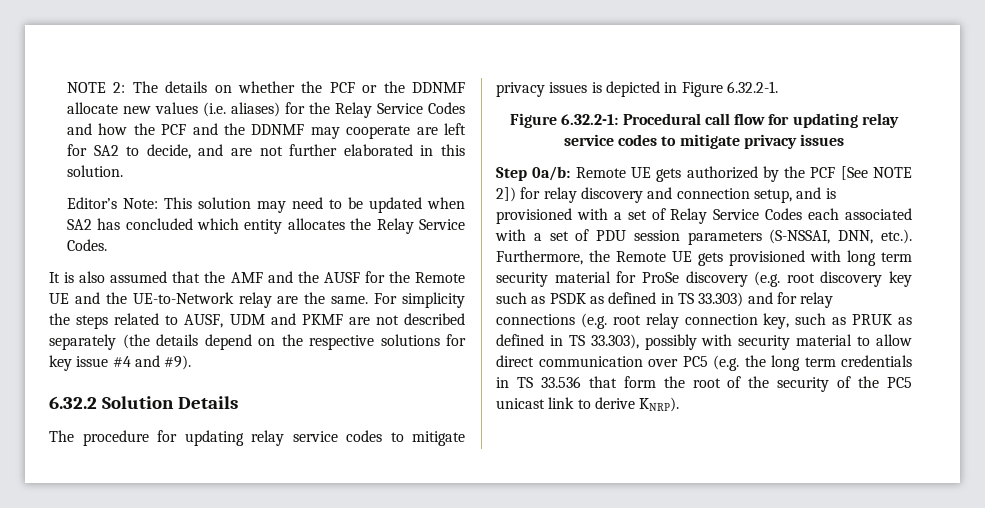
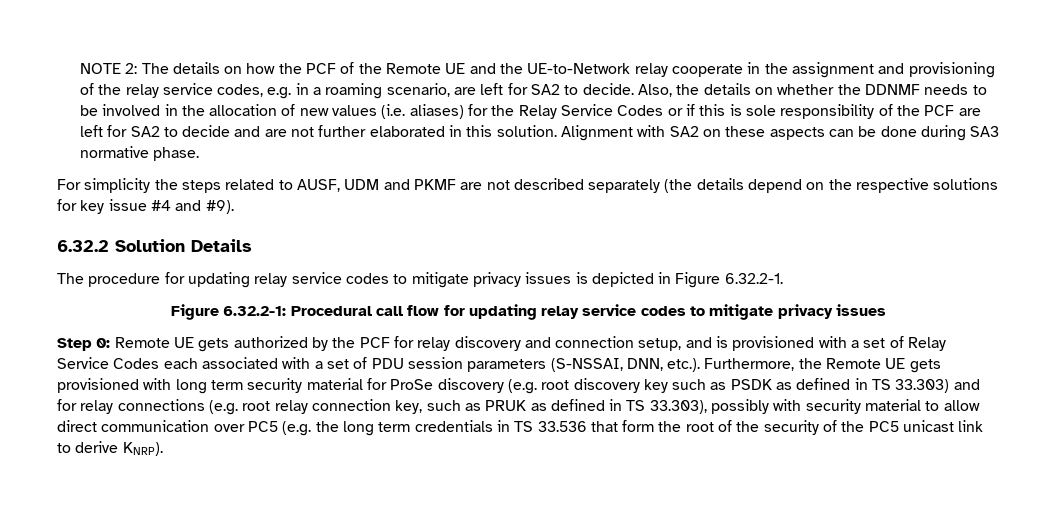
[237,81,465,93] [66,102,118,114] whether the PCF or the DDNMF allocate -> [246,62,995,78] [79,83,987,99] [79,104,296,116] how the PCF of the Remote UE and the UE-to-Network relay cooperate in the assignment and provisioning of the relay service codes, e.g. in a roaming scenario, are left for SA2 to decide. Also, the details on whether the DDNMF needs to be involved in the allocation of
[66,123,466,139] [66,144,191,159] and how the PCF and the DDNMF may cooperate are left for SA2 to decide, -> [667,104,981,119] [79,125,231,137] or if this is sole responsibility of the PCF are left for SA2 to decide
[66,197,466,213] [66,218,466,234] [66,239,107,251] [49,271,465,283] [49,292,369,308] // Editor’s Note: This solution may need to be updated when SA2 has concluded which entity allocates the Relay Service Codes. // It is also assumed that the AMF and the AUSF for the Remote UE and the UE-to-Network relay are the same. -> [561,125,1000,141] [79,146,200,161] Alignment with SA2 on these aspects can be done during SA3 normative phase. //
[532,166,571,181] 0a/b: -> [96,338,111,348] 0:
[840,166,913,180] [496,187,516,202] [See NOTE 2]) -> (390, 342) none

